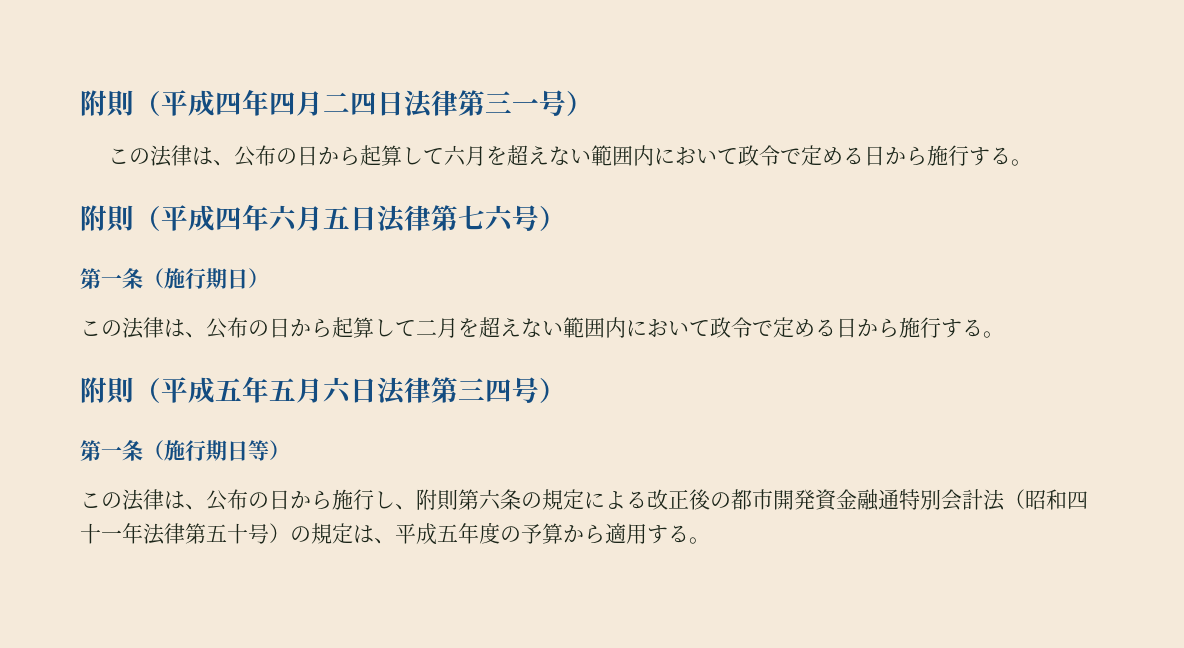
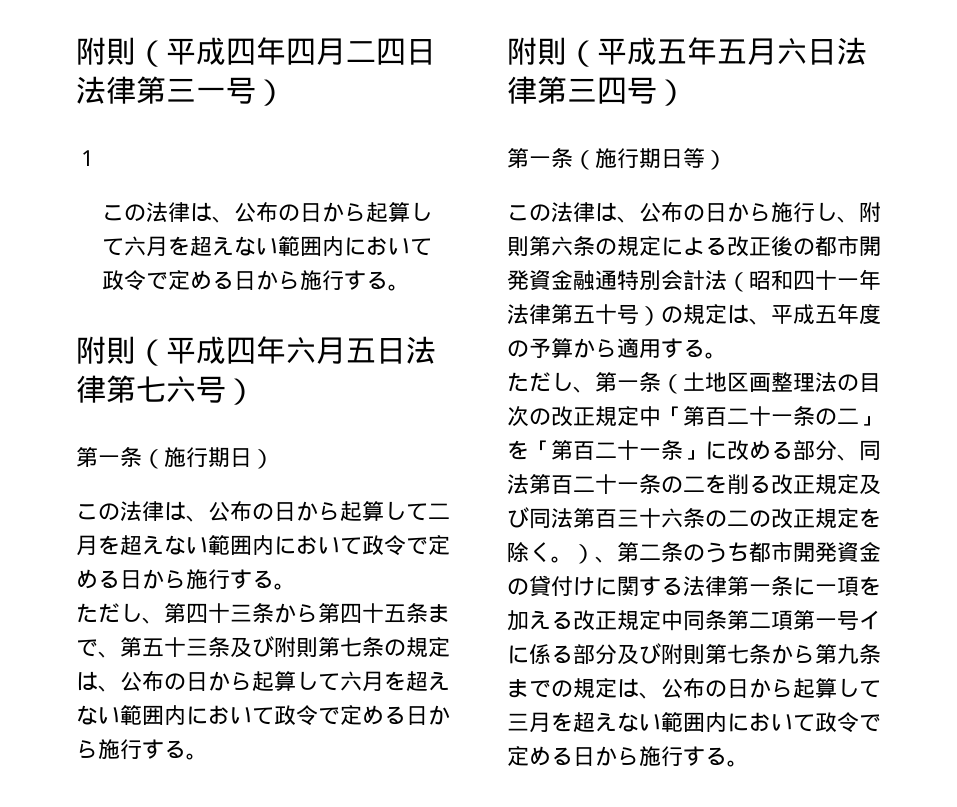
(593, 103) none -> [76,150,98,166] // １
(1004, 334) none -> [76,603,450,624] [76,636,450,658] [76,671,450,692] [76,705,450,726] [76,739,208,760] // ただし、第四十三条から第四十五条まで、第五十三条及び附則第七条の規定は、公布の日から起算して六月を超えない範囲内において政令で定める日から施行する。
(710, 540) none -> [507,372,881,394] [507,406,881,427] [507,440,881,461] [507,474,881,495] [507,507,881,529] [507,542,881,564] [507,575,881,597] [507,610,881,631] [507,643,881,665] [507,678,881,699] [507,712,881,733] [507,746,749,767] // ただし、第一条（土地区画整理法の目次の改正規定中「第百二十一条の二」を「第百二十一条」に改める部分、同法第百二十一条の二を削る改正規定及び同法第百三十六条の二の改正規定を除く。）、第二条のうち都市開発資金の貸付けに関する法律第一条に一項を加える改正規定中同条第二項第一号イに係る部分及び附則第七条から第九条までの規定は、公布の日から起算して三月を超えない範囲内において政令で定める日から施行する。

